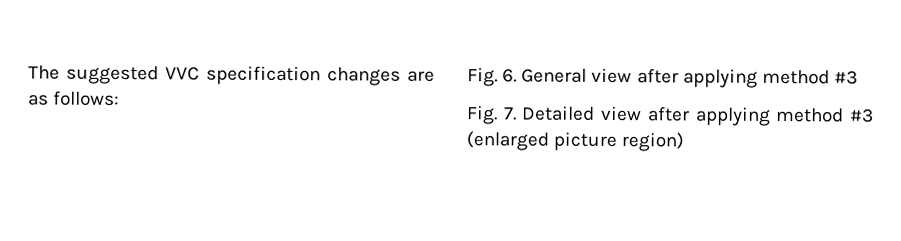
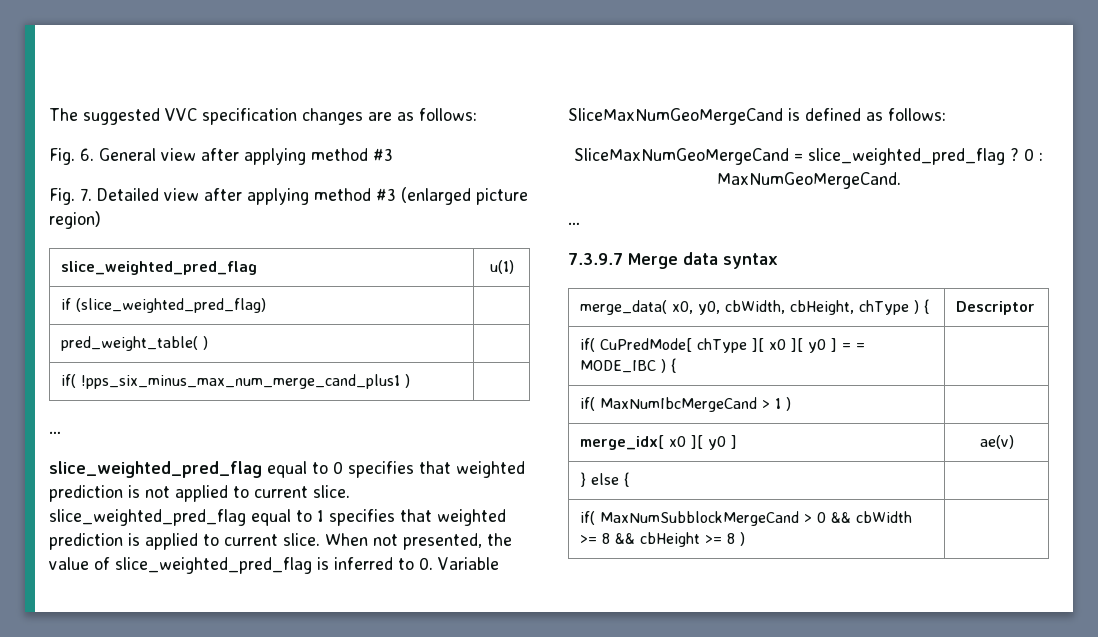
(685, 142) none -> [60,261,257,275] [489,260,514,274] [60,298,266,313] [60,336,208,351] [60,374,410,389] [49,431,61,434] [49,461,525,478] [49,485,350,502] [49,509,506,526] [49,533,512,550] [49,557,499,574] [568,108,946,125] [574,148,1043,165] [716,172,901,189] [568,222,580,225] [568,252,778,269] [579,299,929,315] [955,301,1035,315] [579,338,865,353] [579,358,676,373] [579,397,791,412] [579,435,737,450] [979,435,1014,449] [579,472,629,487] [579,511,912,526] [579,532,745,547] // slice_weighted_pred_flag | u(1) // if (slice_weighted_pred_flag) | // pred_weight_table( ) | // if( !pps_six_minus_max_num_merge_cand_plus1 ) | // … // slice_weighted_pred_flag equal to 0 specifies that weighted prediction is not applied to current slice. slice_weighted_pred_flag equal to 1 specifies that weighted prediction is applied to current slice. When not presented, the value of slice_weighted_pred_flag is inferred to 0. Variable SliceMaxNumGeoMergeCand is defined as follows: // SliceMaxNumGeoMergeCand = slice_weighted_pred_flag ? 0 : MaxNumGeoMergeCand. // … // 7.3.9.7 Merge data syntax // merge_data( x0, y0, cbWidth, cbHeight, chType ) { | Descriptor // if( CuPredMode[ chType ][ x0 ][ y0 ] = = MODE_IBC ) { | // if( MaxNumIbcMergeCand > 1 ) | // merge_idx[ x0 ][ y0 ] | ae(v) // } else { | // if( MaxNumSubblockMergeCand > 0 && cbWidth >= 8 && cbHeight >= 8 ) |

